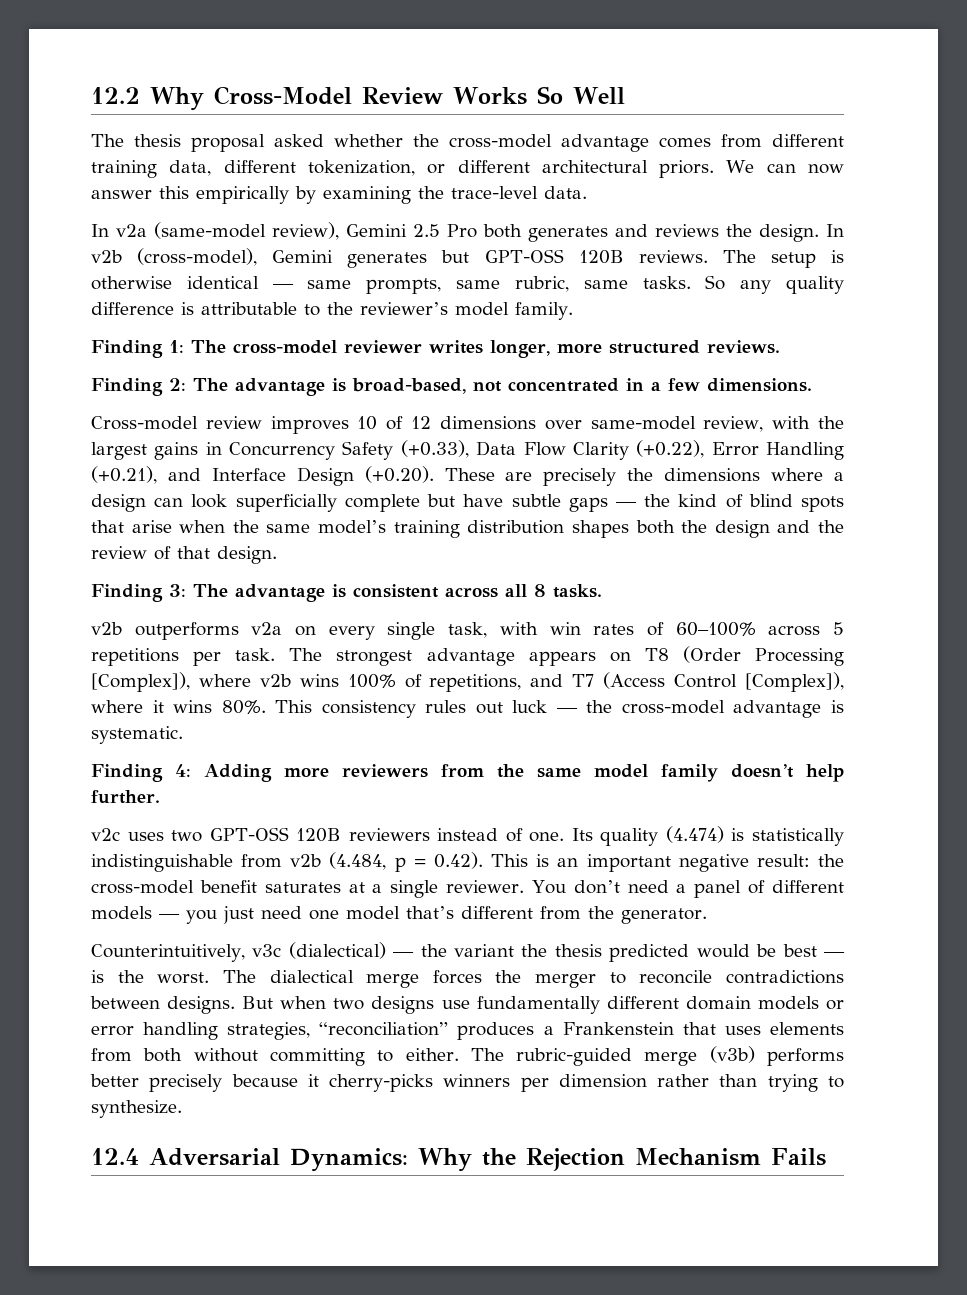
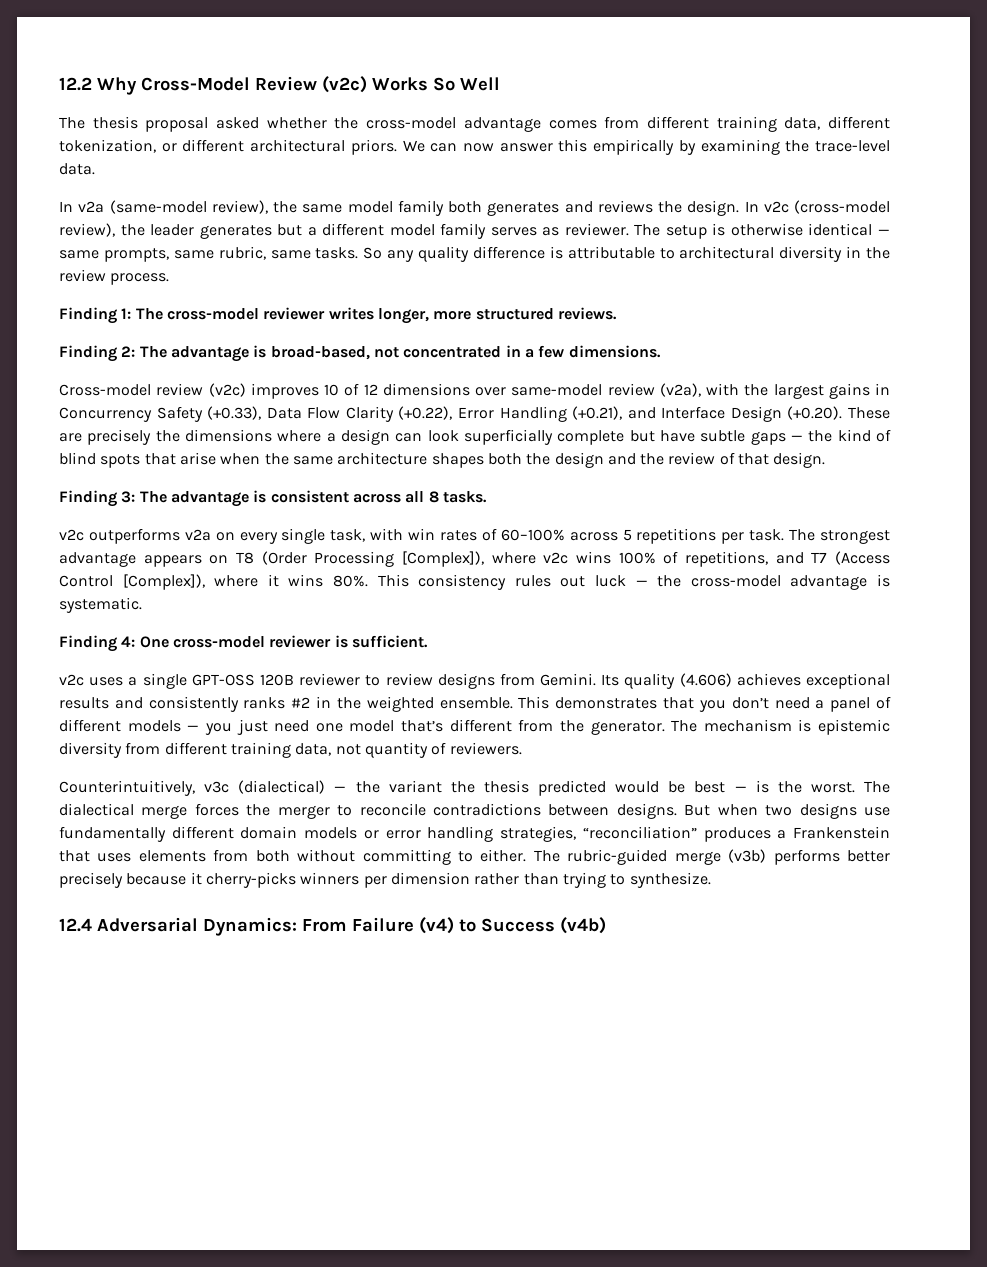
(443, 95) none -> [322,76,367,93] (v2c)
[346,224,477,238] Gemini 2.5 Pro -> [273,200,444,216] the same model family
[91,248,708,268] v2b (cross-model), Gemini generates but GPT-OSS 120B reviews. -> [763,200,890,214] [59,223,629,239] v2c (cross-model review), the leader generates but a different model family serves as reviewer.
[327,302,573,320] the reviewer’s model family. -> [679,246,890,262] [59,269,170,285] architectural diversity in the review process.
(262, 422) none -> [208,383,246,397] (v2c)
[703,416,764,432] review, -> [607,383,701,397] review (v2a),
[318,520,565,538] model’s training distribution -> [337,452,428,465] architecture
[91,622,122,635] v2b -> [59,529,84,541] v2c
[259,674,291,687] v2b -> [543,552,569,564] v2c
[204,764,844,782] [91,790,160,804] [91,826,845,846] [91,852,844,872] [91,880,566,898] Adding more reviewers from the same model family doesn’t help further. // v2c uses two GPT-OSS 120B reviewers instead of one. Its quality (4.474) is statistically indistinguishable from v2b (4.484, p = 0.42). This is an important negative result: the cross-model benefit saturates at a single reviewer. You -> [139,635,428,648] [59,673,890,689] [59,696,726,712] One cross-model reviewer is sufficient. // v2c uses a single GPT-OSS 120B reviewer to review designs from Gemini. Its quality (4.606) achieves exceptional results and consistently ranks #2 in the weighted ensemble. This demonstrates that you
(707, 916) none -> [671,719,890,735] [59,742,522,758] The mechanism is epistemic diversity from different training data, not quantity of reviewers.
[418,1148,826,1172] Why the Rejection Mechanism Fails -> [302,917,606,934] From Failure (v4) to Success (v4b)

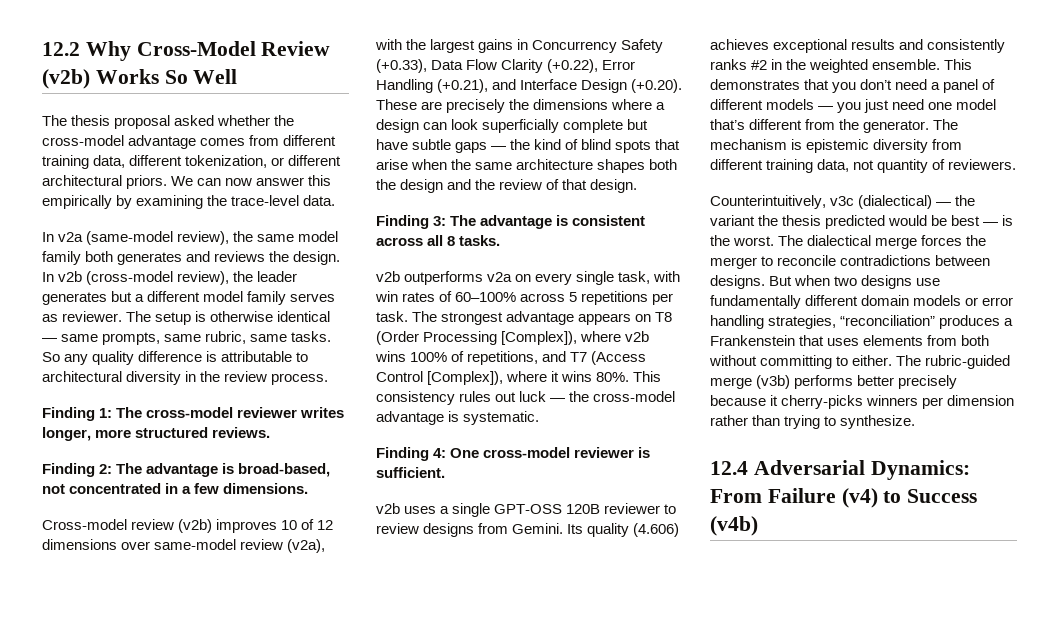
[322,76,367,93] (v2c) -> [42,69,90,89] (v2b)
[763,201,789,213] v2c -> [58,271,83,282] v2b
[208,383,246,397] (v2c) -> [178,519,213,533] (v2b)
[59,529,84,541] v2c -> [376,271,400,282] v2b
[543,552,569,564] v2c -> [625,331,650,342] v2b
[59,674,84,686] v2c -> [376,503,400,514] v2b

